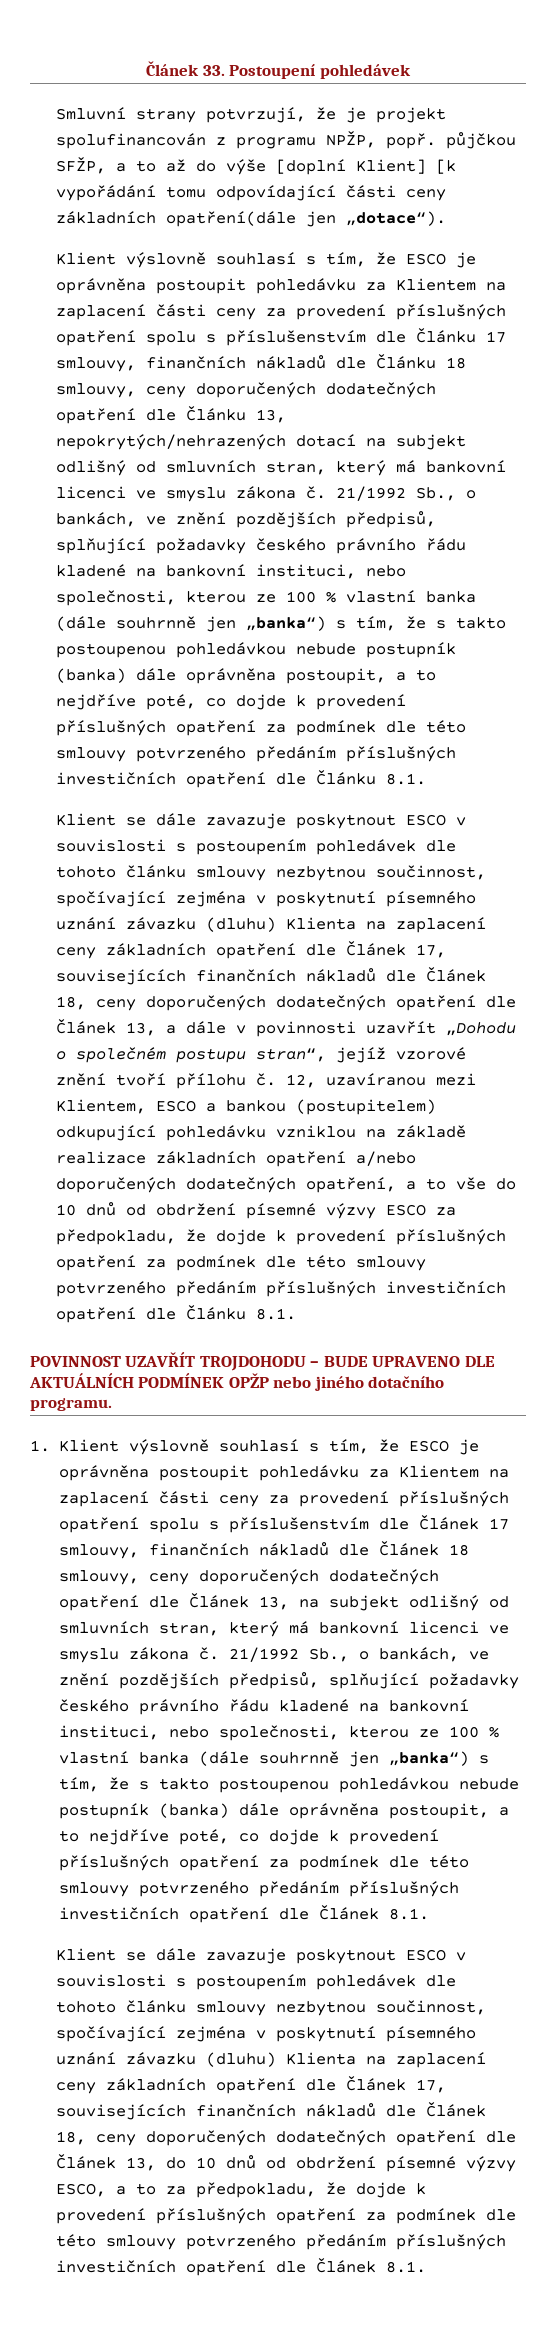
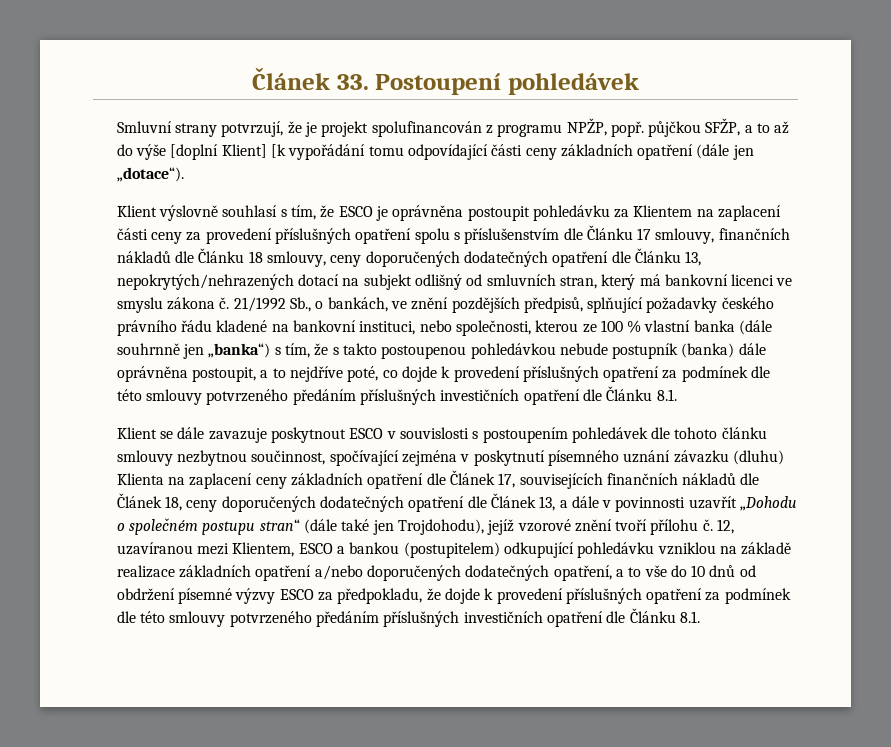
[166,211,297,227] opatření(dále -> [637,144,730,160] opatření (dále
[256,1048,327,1062] stran“, -> [259,519,484,535] stran“ (dále také jen Trojdohodu),
[30,1352,495,1371] [29,1373,445,1391] [30,1398,112,1411] [30,1439,479,1455] [58,1465,509,1481] [58,1491,509,1507] [58,1515,509,1533] [58,1541,469,1559] [58,1569,439,1585] [58,1593,509,1611] [58,1621,509,1637] [58,1647,489,1663] [58,1672,519,1689] [58,1699,469,1715] [58,1725,499,1741] [58,1751,489,1767] [58,1777,519,1793] [58,1803,509,1819] [58,1829,439,1845] [58,1855,469,1871] [58,1881,459,1897] [58,1905,429,1923] [56,1948,467,1964] [56,1974,457,1990] [56,2000,487,2016] [56,2026,477,2042] [56,2052,487,2068] [56,2076,447,2094] [56,2102,487,2120] [56,2130,517,2146] [56,2154,517,2172] [56,2182,427,2198] [56,2208,517,2224] [56,2234,507,2250] [56,2258,427,2276] // POVINNOST UZAVŘÍT TROJDOHODU – BUDE UPRAVENO DLE AKTUÁLNÍCH PODMÍNEK OPŽP nebo jiného dotačního programu. // 1. Klient výslovně souhlasí s tím, že ESCO je oprávněna postoupit pohledávku za Klientem na zaplacení části ceny za provedení příslušných opatření spolu s příslušenstvím dle Článek 17 smlouvy, finančních nákladů dle Článek 18 smlouvy, ceny doporučených dodatečných opatření dle Článek 13, na subjekt odlišný od smluvních stran, který má bankovní licenci ve smyslu zákona č. 21/1992 Sb., o bankách, ve znění pozdějších předpisů, splňující požadavky českého právního řádu kladené na bankovní instituci, nebo společnosti, kterou ze 100 % vlastní banka (dále souhrnně jen „banka“) s tím, že s takto postoupenou pohledávkou nebude postupník (banka) dále oprávněna postoupit, a to nejdříve poté, co dojde k provedení příslušných opatření za podmínek dle této smlouvy potvrzeného předáním příslušných investičních opatření dle Článek 8.1. // Klient se dále zavazuje poskytnout ESCO v souvislosti s postoupením pohledávek dle tohoto článku smlouvy nezbytnou součinnost, spočívající zejména v poskytnutí písemného uznání závazku (dluhu) Klienta na zaplacení ceny základních opatření dle Článek 17, souvisejících finančních nákladů dle Článek 18, ceny doporučených dodatečných opatření dle Článek 13, do 10 dnů od obdržení písemné výzvy ESCO, a to za předpokladu, že dojde k provedení příslušných opatření za podmínek dle této smlouvy potvrzeného předáním příslušných investičních opatření dle Článek 8.1. -> (700, 617) none

